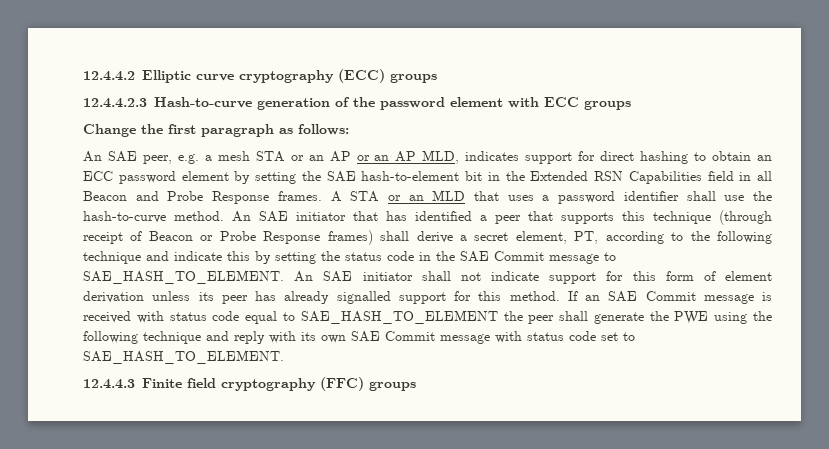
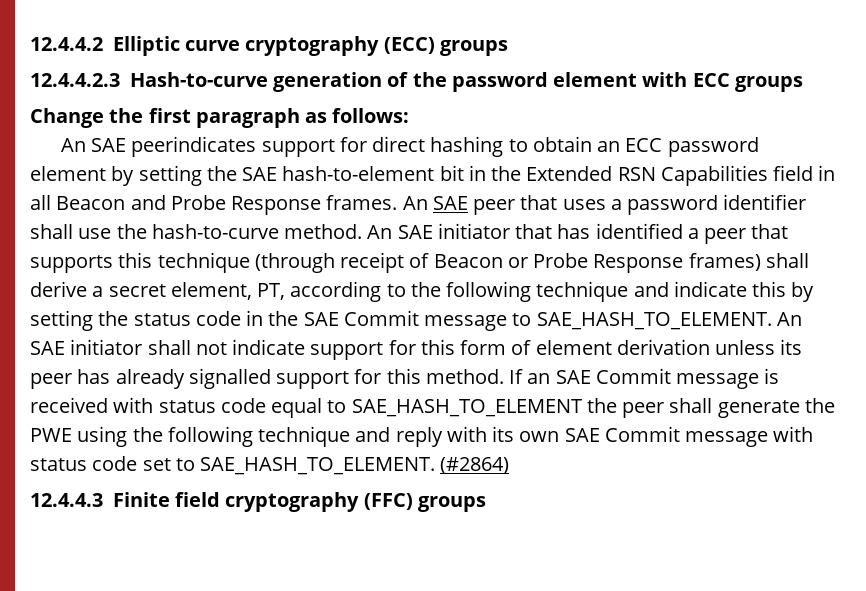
[142,150,520,164] peer, e.g. a mesh STA or an AP or an AP MLD, indicates -> [131,136,257,157] peerindicates
[330,190,466,202] A STA or an MLD -> [402,196,516,215] An SAE peer
(284, 357) none -> [440,457,510,474] (#2864)

